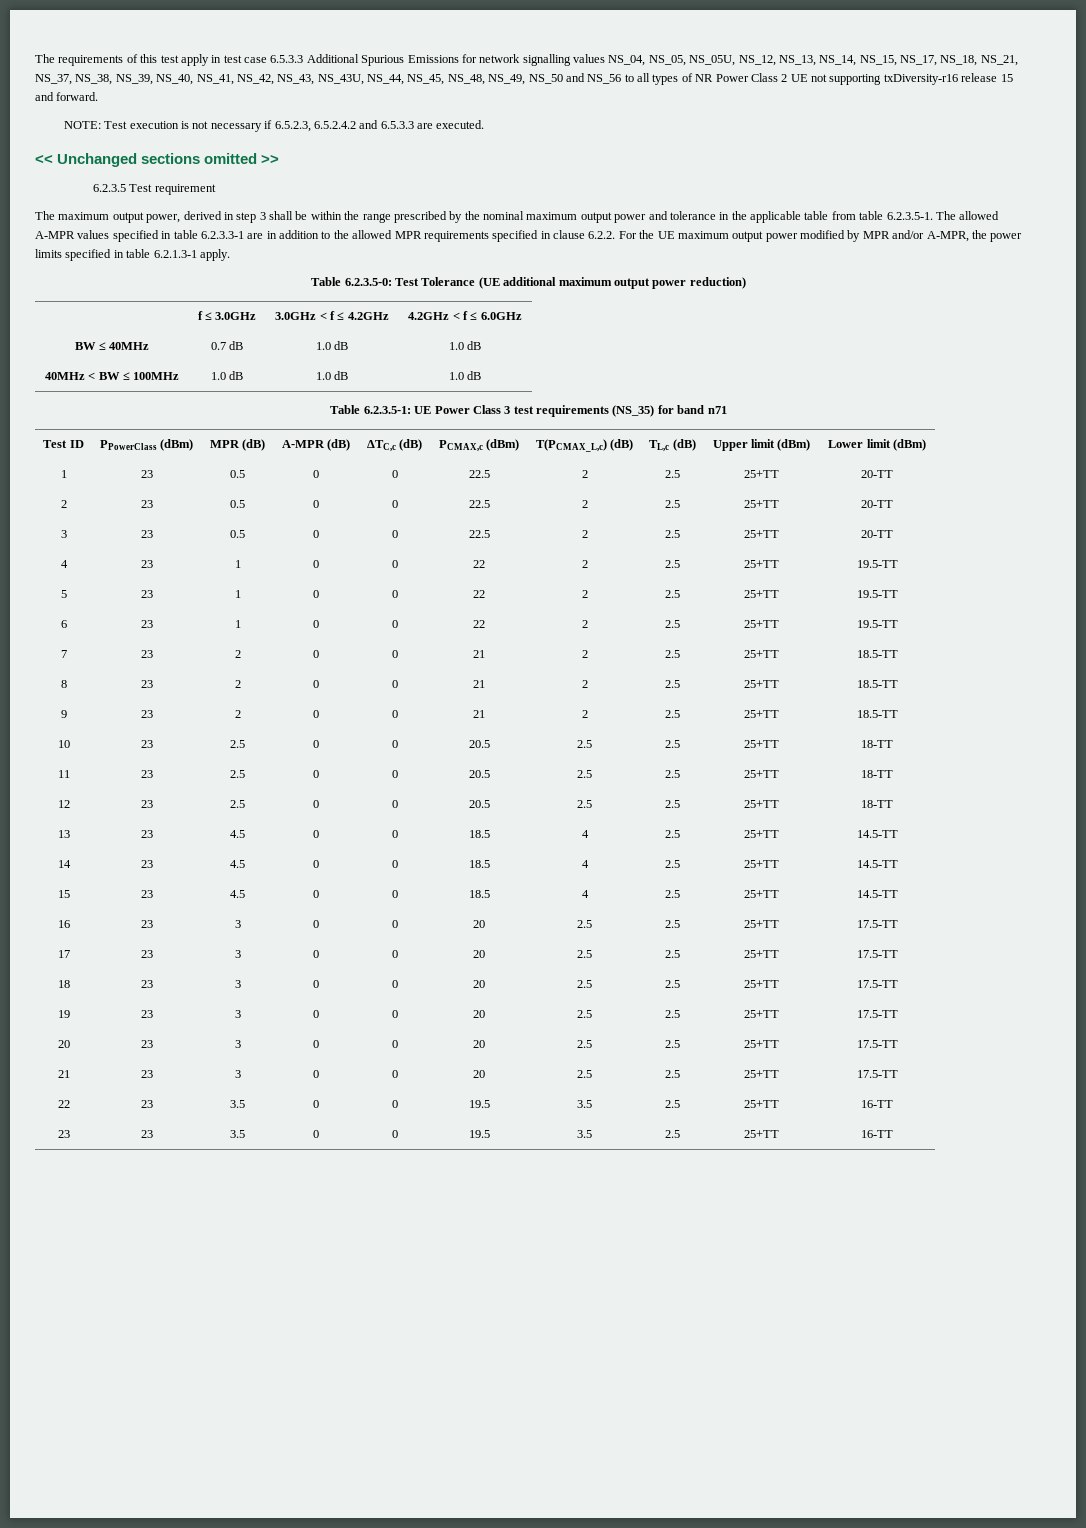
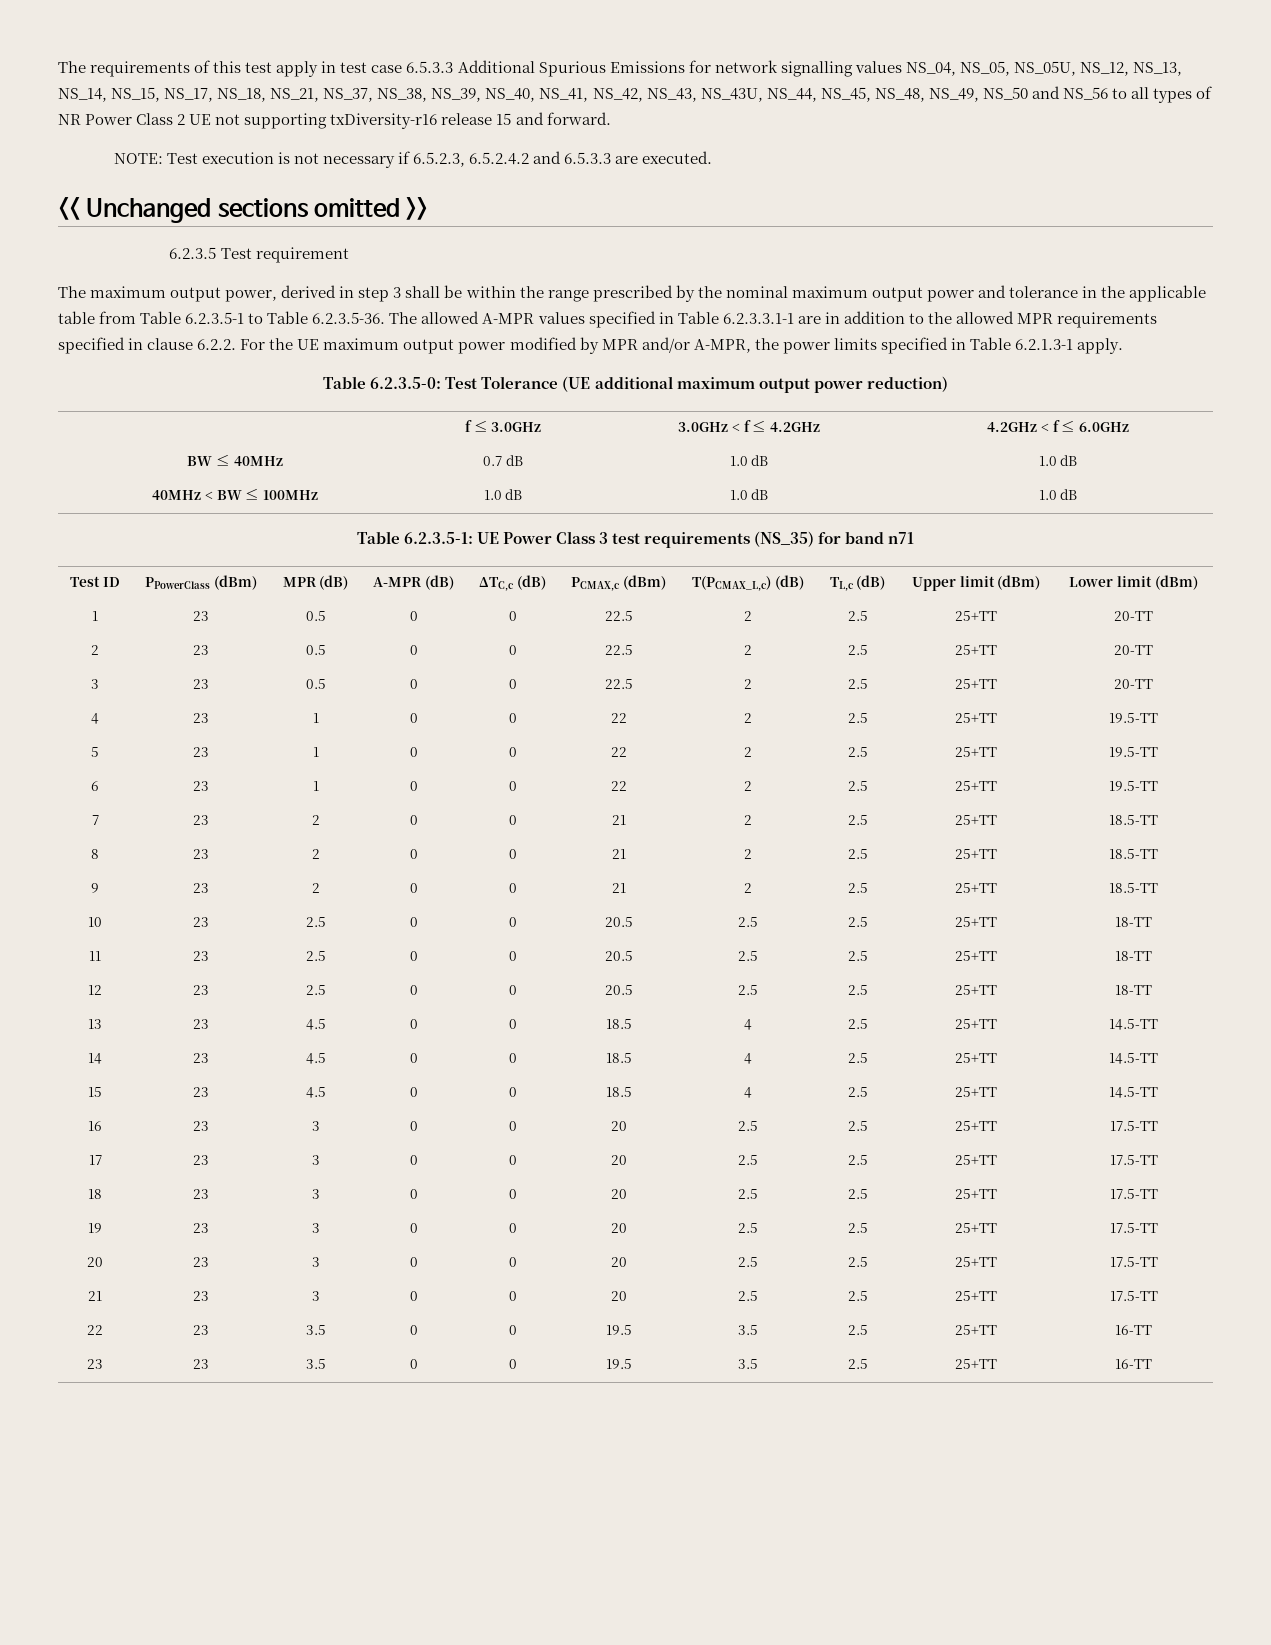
[859,211,933,220] table 6.2.3.5-1. -> [140,311,386,324] Table 6.2.3.5-1 to Table 6.2.3.5-36.
[173,230,244,239] table 6.2.3.3-1 -> [677,311,794,324] Table 6.2.3.3.1-1
[126,249,151,258] table -> [969,337,1011,350] Table

